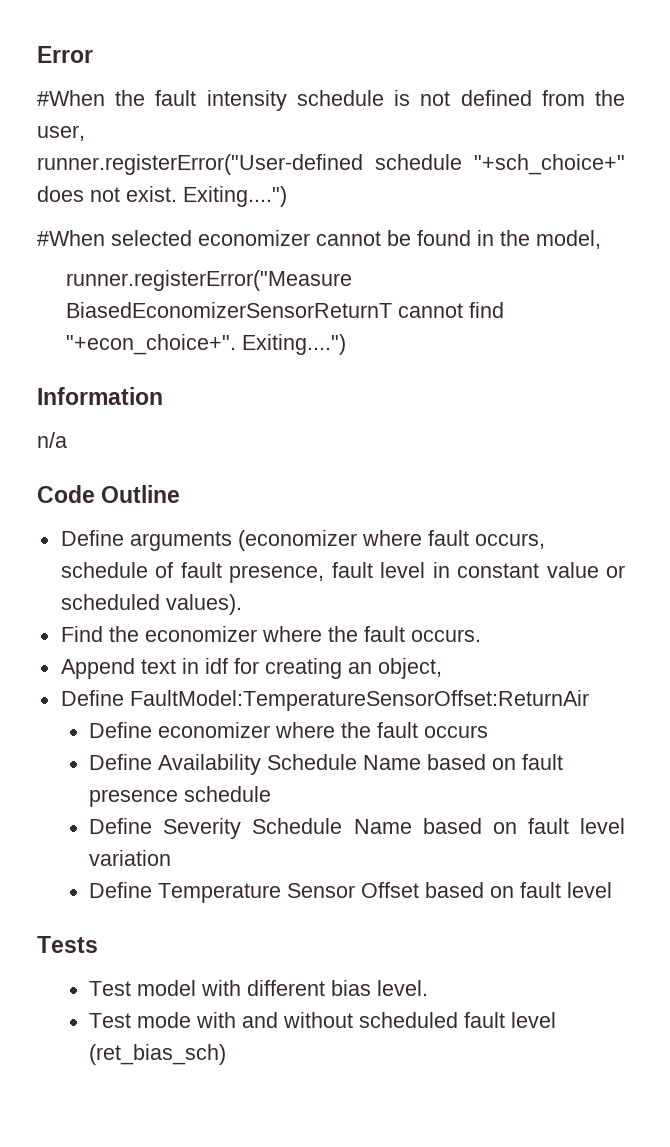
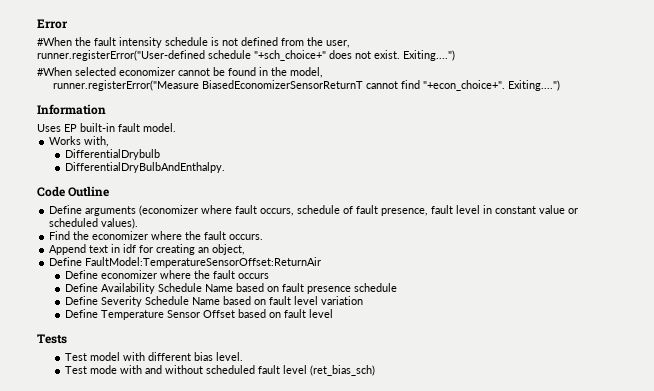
[37,432,67,448] n/a -> [37,123,176,132] [49,136,110,147] [64,149,160,160] [64,162,225,173] Uses EP built-in fault model. // Works with, // DifferentialDrybulb // DifferentialDryBulbAndEnthalpy.

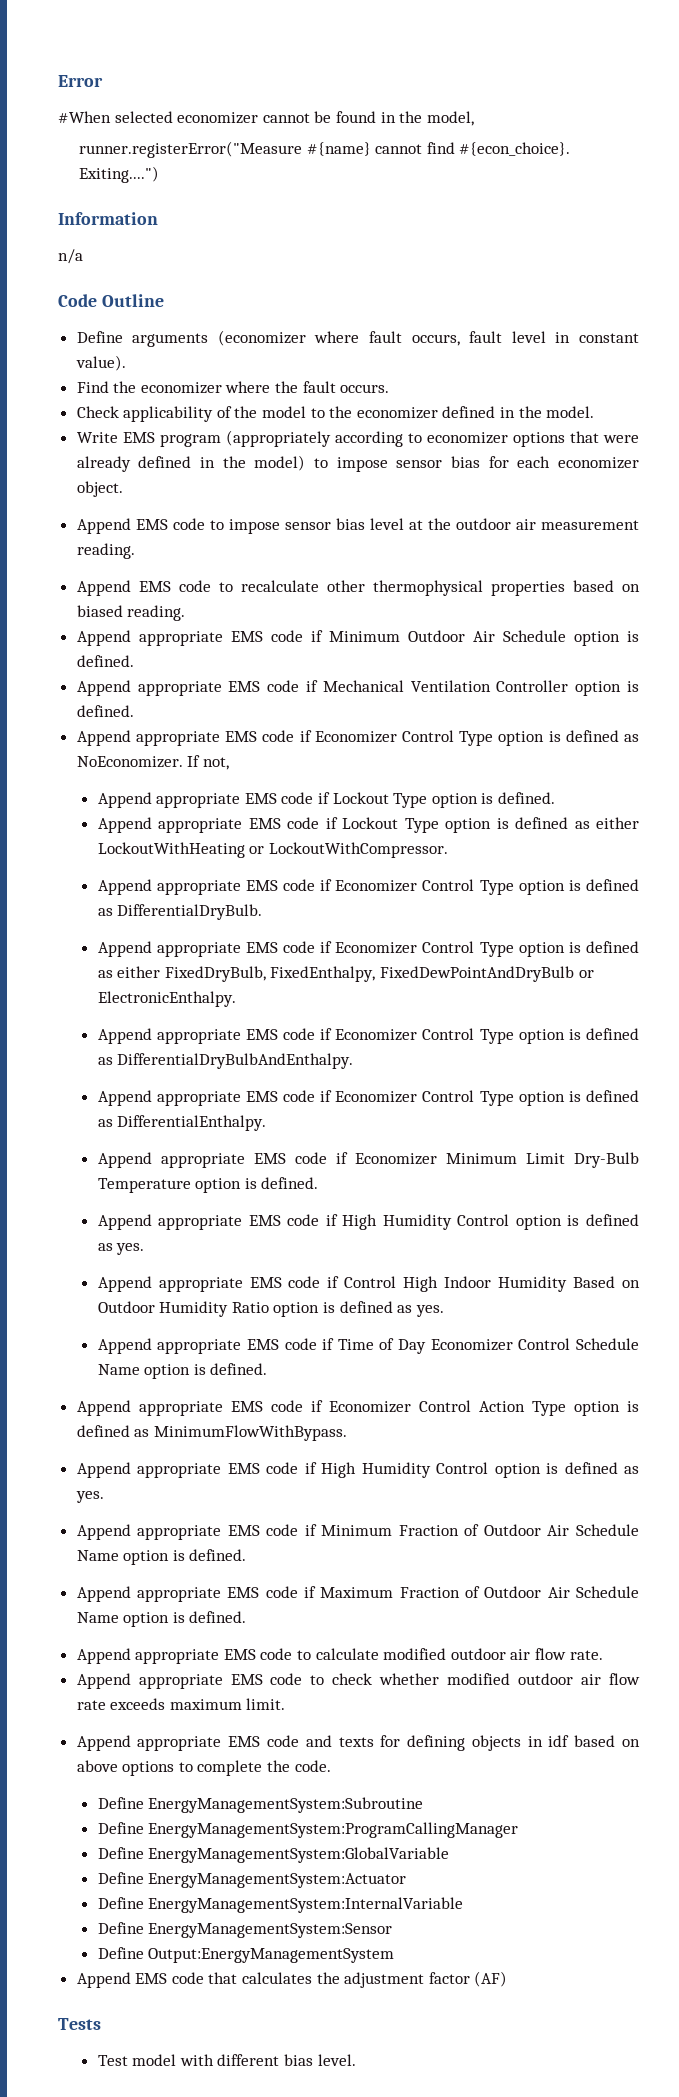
[37,37,350,48] [37,50,455,61] // #When the fault intensity schedule is not defined from the user, // runner.registerError("User-defined schedule "+sch_choice+" does not exist. Exiting....") -> (103, 81) none
[201,80,363,89] BiasedEconomizerSensorReturnT -> [306,142,371,156] #{name}
[422,80,505,91] "+econ_choice+". -> [459,142,571,156] #{econ_choice}.
[37,123,176,132] [49,136,110,147] [64,149,160,160] [64,162,225,173] Uses EP built-in fault model. // Works with, // DifferentialDrybulb // DifferentialDryBulbAndEnthalpy. -> [58,249,83,264] n/a
[297,205,579,216] [49,218,139,229] schedule of fault presence, fault level in constant value or scheduled values). -> [469,331,639,343] [75,355,126,371] fault level in constant value).
[49,244,246,255] [49,257,322,268] [64,270,269,279] [64,283,397,294] [64,296,363,307] [64,309,333,320] Append text in idf for creating an object, // Define FaultModel:TemperatureSensorOffset:ReturnAir // Define economizer where the fault occurs // Define Availability Schedule Name based on fault presence schedule // Define Severity Schedule Name based on fault level variation // Define Temperature Sensor Offset based on fault level -> [76,406,595,422] [76,430,639,447] [76,455,640,472] [76,481,123,497] [76,518,639,534] [76,543,135,559] [76,580,640,596] [76,605,186,621] [76,630,639,646] [76,655,134,667] [76,680,639,696] [76,705,134,717] [76,730,639,746] [76,755,229,770] [97,792,555,808] [97,817,640,833] [97,842,448,858] [97,879,640,895] [97,904,263,920] [97,941,640,957] [97,966,594,982] [97,991,236,1007] [97,1028,640,1044] [97,1053,354,1069] [97,1090,640,1106] [97,1115,267,1131] [97,1152,639,1168] [97,1177,319,1193] [97,1214,639,1230] [97,1243,145,1255] [97,1276,640,1292] [97,1301,444,1317] [97,1338,640,1354] [97,1363,268,1379] [76,1400,639,1416] [76,1425,347,1441] [76,1462,640,1478] [75,1491,104,1503] [76,1524,639,1540] [76,1549,247,1565] [76,1586,639,1602] [76,1611,247,1627] [76,1648,603,1664] [76,1673,640,1689] [76,1698,286,1710] [76,1735,640,1751] [76,1760,331,1776] [97,1797,424,1813] [97,1822,519,1838] [97,1847,450,1863] [97,1872,407,1888] [97,1897,464,1913] [97,1922,393,1938] [97,1947,395,1963] [76,1971,508,1988] Check applicability of the model to the economizer defined in the model. // Write EMS program (appropriately according to economizer options that were already defined in the model) to impose sensor bias for each economizer object. // Append EMS code to impose sensor bias level at the outdoor air measurement reading. // Append EMS code to recalculate other thermophysical properties based on biased reading. // Append appropriate EMS code if Minimum Outdoor Air Schedule option is defined. // Append appropriate EMS code if Mechanical Ventilation Controller option is defined. // Append appropriate EMS code if Economizer Control Type option is defined as NoEconomizer. If not, // Append appropriate EMS code if Lockout Type option is defined. // Append appropriate EMS code if Lockout Type option is defined as either LockoutWithHeating or LockoutWithCompressor. // Append appropriate EMS code if Economizer Control Type option is defined as DifferentialDryBulb. // Append appropriate EMS code if Economizer Control Type option is defined as either FixedDryBulb, FixedEnthalpy, FixedDewPointAndDryBulb or ElectronicEnthalpy. // Append appropriate EMS code if Economizer Control Type option is defined as DifferentialDryBulbAndEnthalpy. // Append appropriate EMS code if Economizer Control Type option is defined as DifferentialEnthalpy. // Append appropriate EMS code if Economizer Minimum Limit Dry-Bulb Temperature option is defined. // Append appropriate EMS code if High Humidity Control option is defined as yes. // Append appropriate EMS code if Control High Indoor Humidity Based on Outdoor Humidity Ratio option is defined as yes. // Append appropriate EMS code if Time of Day Economizer Control Schedule Name option is defined. // Append appropriate EMS code if Economizer Control Action Type option is defined as MinimumFlowWithBypass. // Append appropriate EMS code if High Humidity Control option is defined as yes. // Append appropriate EMS code if Minimum Fraction of Outdoor Air Schedule Name option is defined. // Append appropriate EMS code if Maximum Fraction of Outdoor Air Schedule Name option is defined. // Append appropriate EMS code to calculate modified outdoor air flow rate. // Append appropriate EMS code to check whether modified outdoor air flow rate exceeds maximum limit. // Append appropriate EMS code and texts for defining objects in idf based on above options to complete the code. // Define EnergyManagementSystem:Subroutine // Define EnergyManagementSystem:ProgramCallingManager // Define EnergyManagementSystem:GlobalVariable // Define EnergyManagementSystem:Actuator // Define EnergyManagementSystem:InternalVariable // Define EnergyManagementSystem:Sensor // Define Output:EnergyManagementSystem // Append EMS code that calculates the adjustment factor (AF)
[64,365,375,376] // Test mode with and without scheduled fault level (ret_bias_sch) -> (356, 2060) none

